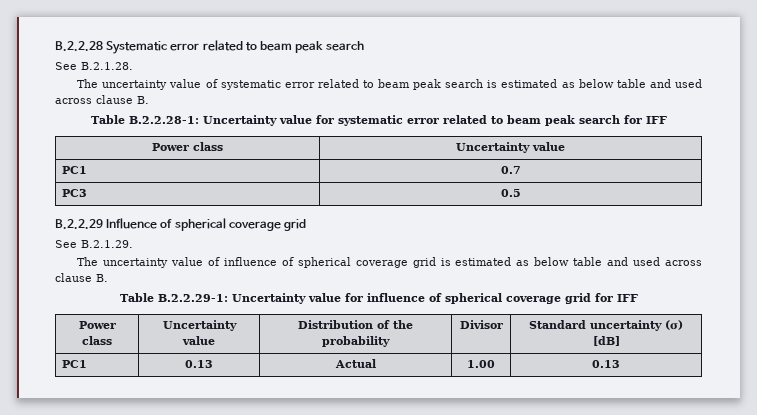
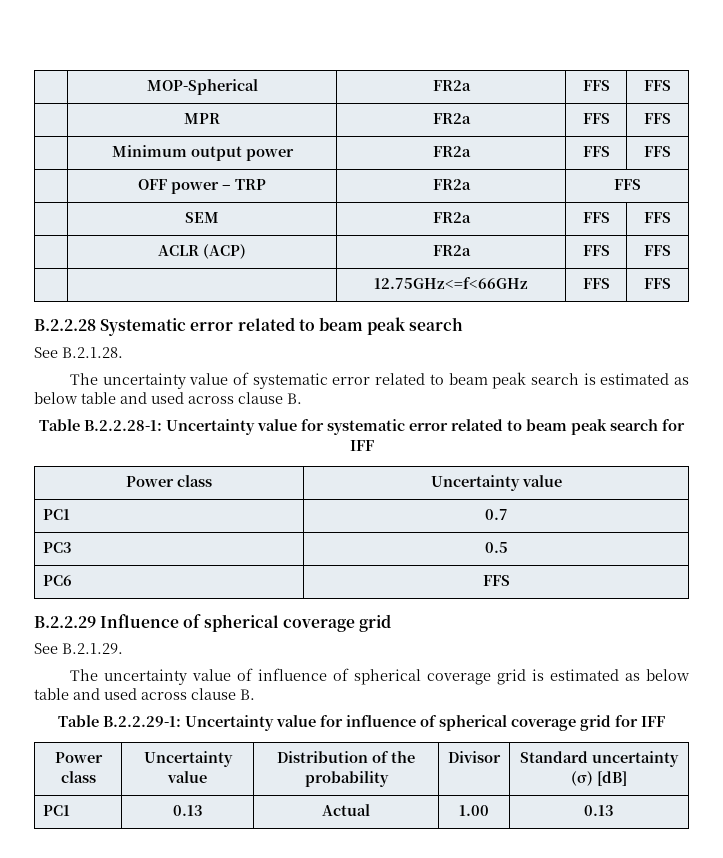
(55, 46) none -> [146,79,258,95] [432,80,471,91] [582,80,610,91] [644,80,671,91] [184,113,220,124] [432,113,471,124] [582,113,610,124] [644,113,671,124] [111,145,294,161] [432,146,471,157] [582,146,610,157] [644,146,671,157] [138,179,266,194] [432,179,471,190] [613,179,641,190] [185,212,219,223] [432,212,471,223] [582,212,610,223] [644,212,671,223] [158,244,246,259] [432,245,471,256] [582,245,610,256] [644,245,671,256] [374,277,528,289] [582,278,610,289] [644,278,671,289] | MOP-Spherical | FR2a | FFS | FFS // | MPR | FR2a | FFS | FFS // | Minimum output power | FR2a | FFS | FFS // | OFF power – TRP | FR2a | FFS // | SEM | FR2a | FFS | FFS // | ACLR (ACP) | FR2a | FFS | FFS // | | 12.75GHz<=f<66GHz | FFS | FFS //
(521, 193) none -> [43,575,73,586] [482,575,510,586] // PC6 | FFS

